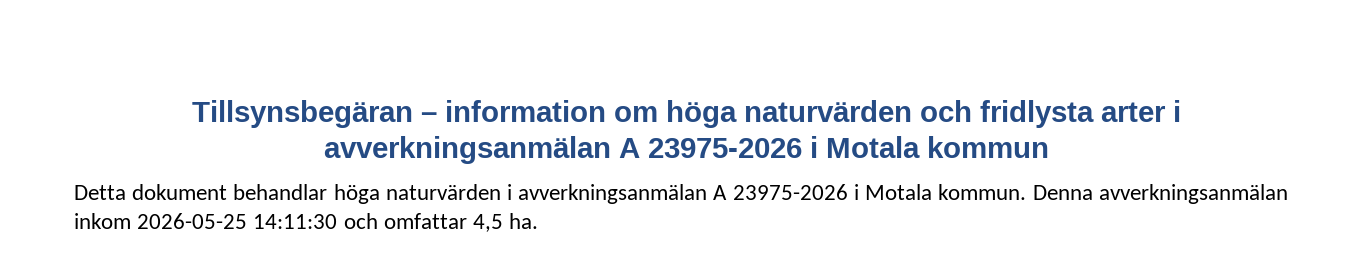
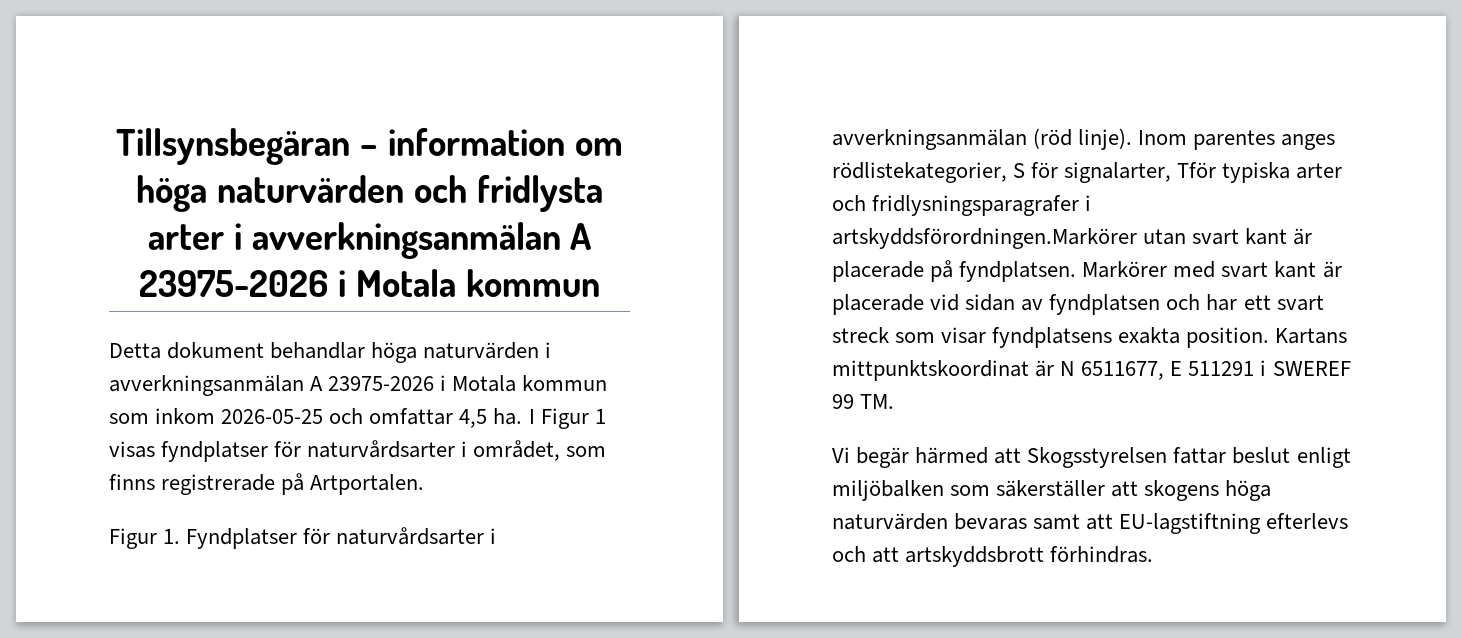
[938,184,1288,204] kommun. Denna avverkningsanmälan -> [522,375,608,391] [109,413,149,424] kommun som
[253,214,338,229] 14:11:30 -> (324, 416) none
(539, 221) none -> [528,408,606,429] [109,440,607,462] [109,473,425,495] [109,527,497,549] [832,128,1336,150] [832,162,1343,183] [832,195,1092,216] [832,228,1313,249] [832,260,1342,282] [832,294,1324,315] [832,327,1348,348] [832,360,1351,381] [832,394,895,409] [832,447,1351,468] [832,480,1272,501] [832,513,1349,534] [832,546,1154,567] I Figur 1 visas fyndplatser för naturvårdsarter i området, som finns registrerade på Artportalen. // Figur 1. Fyndplatser för naturvårdsarter i avverkningsanmälan (röd linje). Inom parentes anges rödlistekategorier, S för signalarter, Tför typiska arter och fridlysningsparagrafer i artskyddsförordningen.Markörer utan svart kant är placerade på fyndplatsen. Markörer med svart kant är placerade vid sidan av fyndplatsen och har ett svart streck som visar fyndplatsens exakta position. Kartans mittpunktskoordinat är N 6511677, E 511291 i SWEREF 99 TM. // Vi begär härmed att Skogsstyrelsen fattar beslut enligt miljöbalken som säkerställer att skogens höga naturvärden bevaras samt att EU-lagstiftning efterlevs och att artskyddsbrott förhindras.

